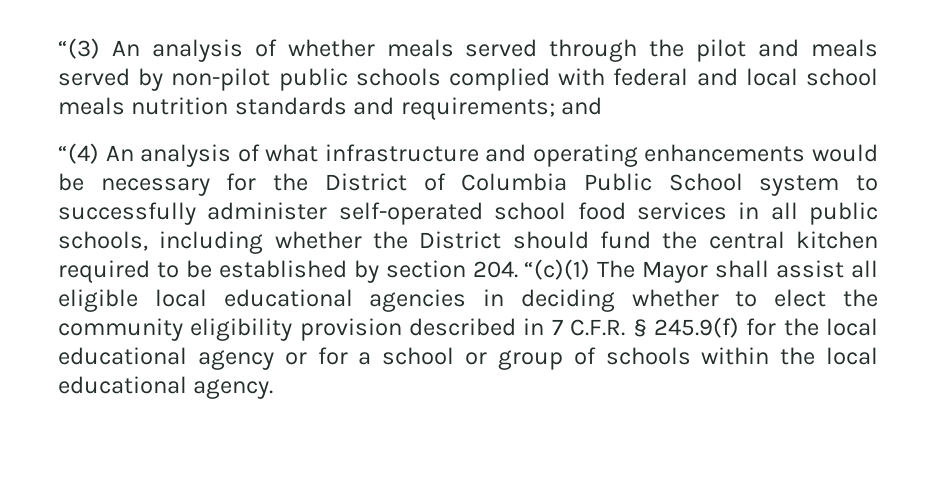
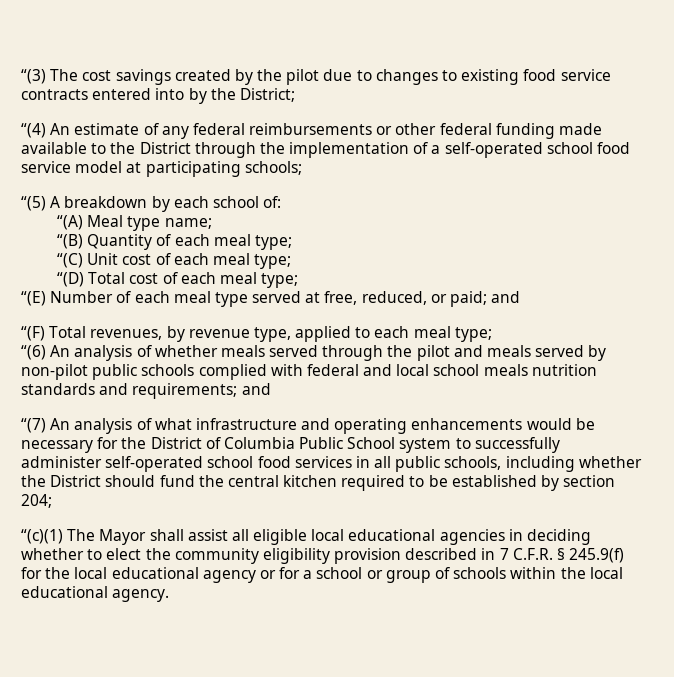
(100, 48) none -> [50,69,611,85] [21,88,295,104] [21,123,603,139] [21,142,631,158] [21,161,302,177] [21,196,282,212] [57,215,212,231] [57,234,292,250] [57,253,292,269] [57,272,299,288] [21,291,521,307] [21,326,492,342] [21,345,46,360] The cost savings created by the pilot due to changes to existing food service contracts entered into by the District; // “(4) An estimate of any federal reimbursements or other federal funding made available to the District through the implementation of a self-operated school food service model at participating schools; // “(5) A breakdown by each school of: // “(A) Meal type name; // “(B) Quantity of each meal type; // “(C) Unit cost of each meal type; // “(D) Total cost of each meal type; // “(E) Number of each meal type served at free, reduced, or paid; and // “(F) Total revenues, by revenue type, applied to each meal type; // “(6)
[58,143,99,164] “(4) -> [21,418,46,433] “(7)
[472,261,518,278] 204. -> [21,494,52,508] 204; //

